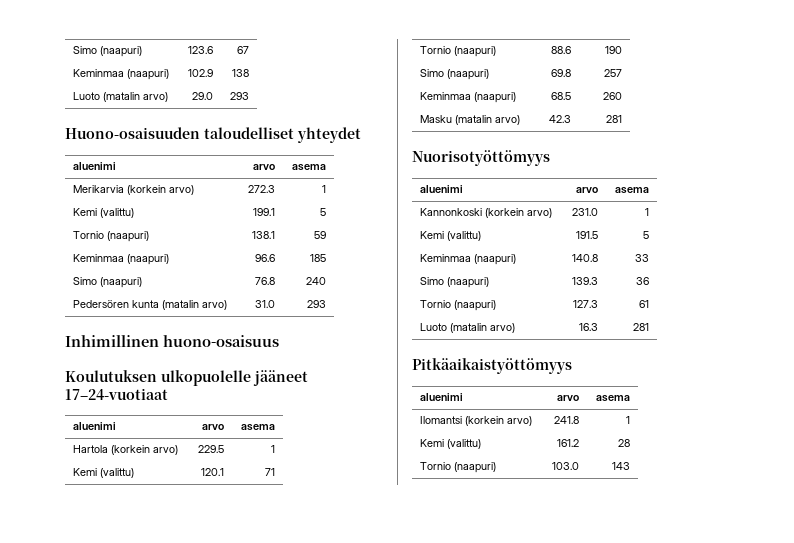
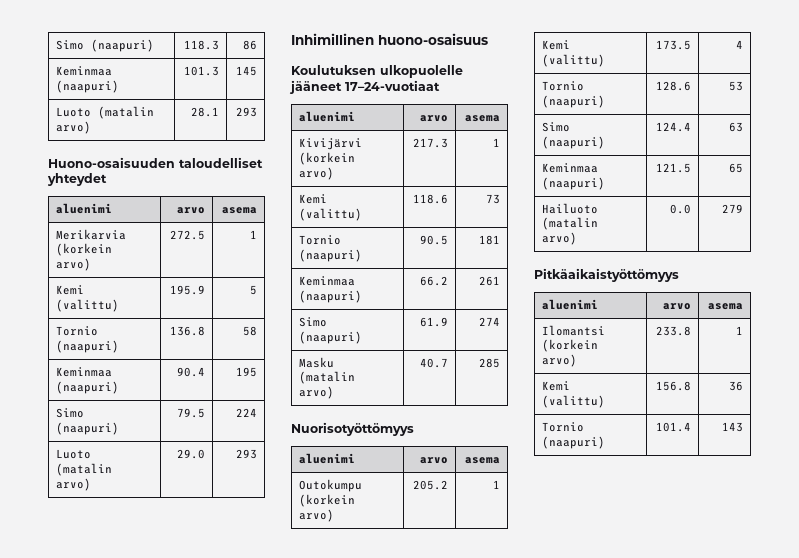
[72,46,142,57] [188,46,214,54] [237,46,250,54] [72,69,169,80] [188,69,214,77] [232,69,250,77] [72,92,168,102] [192,92,214,100] Simo (naapuri) | 123.6 | 67 // Keminmaa (naapuri) | 102.9 | 138 // Luoto (matalin arvo) | 29.0 -> [55,39,154,52] [184,40,220,50] [243,40,258,50] [55,66,112,76] [55,80,119,93] [184,66,220,76] [236,66,258,76] [55,106,154,119] [55,121,91,134] [191,107,220,117] Simo (naapuri) | 118.3 | 86 // Keminmaa (naapuri) | 101.3 | 145 // Luoto (matalin arvo) | 28.1
[248,185,276,193] [322,185,327,193] [72,208,134,218] [253,208,276,216] 272.3 | 1 // Kemi (valittu) | 199.1 -> [170,230,206,240] [250,230,258,239] [55,285,84,295] [55,299,119,312] [170,285,206,295] 272.5 | 1 // Kemi (valittu) | 195.9
[252,231,276,239] [314,231,327,239] [72,254,169,265] [255,254,276,262] [310,254,327,262] [72,277,142,288] [255,277,276,285] [306,277,327,285] [72,300,227,310] [255,300,276,308] 138.1 | 59 // Keminmaa (naapuri) | 96.6 | 185 // Simo (naapuri) | 76.8 | 240 // Pedersören kunta (matalin arvo) | 31.0 -> [170,326,206,336] [243,326,258,336] [55,367,112,377] [55,381,119,394] [177,367,206,377] [236,367,258,377] [55,408,84,418] [55,422,119,435] [177,408,206,418] [236,408,258,417] [55,449,91,459] [55,463,112,476] [55,478,91,491] [177,449,206,459] 136.8 | 58 // Keminmaa (naapuri) | 90.4 | 195 // Simo (naapuri) | 79.5 | 224 // Luoto (matalin arvo) | 29.0
[72,445,178,455] [198,445,225,453] [271,445,276,453] [72,468,134,478] [201,468,225,476] [265,468,276,476] [419,46,496,57] [551,46,572,54] [605,46,623,54] [419,69,489,80] [551,69,572,77] [604,69,623,77] [419,92,516,103] [551,92,572,100] [603,92,623,100] Hartola (korkein arvo) | 229.5 | 1 // Kemi (valittu) | 120.1 | 71 // Tornio (naapuri) | 88.6 | 190 // Simo (naapuri) | 69.8 | 257 // Keminmaa (naapuri) | 68.5 | 260 -> [298,138,362,150] [298,152,355,165] [298,167,334,180] [413,138,449,148] [493,138,501,147] [298,194,327,204] [298,208,362,221] [413,194,449,204] [486,194,501,204] [298,235,341,245] [298,249,362,262] [420,235,449,245] [479,235,501,245] [298,276,355,286] [298,290,362,303] [420,276,449,286] [479,276,501,286] [298,317,327,327] [298,331,362,344] [420,317,449,327] [479,317,501,326] Kivijärvi (korkein arvo) | 217.3 | 1 // Kemi (valittu) | 118.6 | 73 // Tornio (naapuri) | 90.5 | 181 // Keminmaa (naapuri) | 66.2 | 261 // Simo (naapuri) | 61.9 | 274
[549,115,572,123] [606,115,623,123] 42.3 | 281 -> [420,358,449,368] [479,358,501,368] 40.7 | 285
[419,208,552,218] [572,208,599,216] [645,208,650,216] [419,231,481,241] [576,231,599,239] [643,231,650,239] [419,254,516,265] [572,254,599,262] [635,254,650,262] [419,277,489,288] [572,277,599,285] [636,277,650,285] [419,300,496,311] [573,300,599,308] [639,300,650,308] [419,323,515,333] [579,323,599,331] [633,323,650,331] Kannonkoski (korkein arvo) | 231.0 | 1 // Kemi (valittu) | 191.5 | 5 // Keminmaa (naapuri) | 140.8 | 33 // Simo (naapuri) | 139.3 | 36 // Tornio (naapuri) | 127.3 | 61 // Luoto (matalin arvo) | 16.3 | 281 -> [298,479,362,492] [298,494,355,507] [298,509,334,522] [413,480,449,490] [493,480,501,489] [541,40,570,50] [541,54,605,67] [656,40,692,50] [736,40,744,49] [541,81,584,91] [541,95,605,108] [656,81,692,91] [729,81,744,91] [541,122,570,132] [541,136,605,149] [656,122,692,132] [729,122,744,132] [541,163,598,173] [541,177,605,190] [656,163,692,173] [729,163,744,173] [541,203,598,214] [541,217,598,230] [541,232,577,245] [670,204,692,214] [722,204,744,213] Outokumpu (korkein arvo) | 205.2 | 1 // Kemi (valittu) | 173.5 | 4 // Tornio (naapuri) | 128.6 | 53 // Simo (naapuri) | 124.4 | 63 // Keminmaa (naapuri) | 121.5 | 65 // Hailuoto (matalin arvo) | 0.0 | 279
[554,416,580,424] [626,416,631,424] [419,439,481,449] [557,439,580,447] [618,439,631,447] [419,462,496,473] [552,462,580,470] 241.8 | 1 // Kemi (valittu) | 161.2 | 28 // Tornio (naapuri) | 103.0 -> [656,326,692,336] [736,326,744,335] [541,381,570,391] [541,395,605,408] [656,381,692,391] [729,381,744,391] [541,422,584,432] [541,436,605,449] [656,422,692,432] 233.8 | 1 // Kemi (valittu) | 156.8 | 36 // Tornio (naapuri) | 101.4

